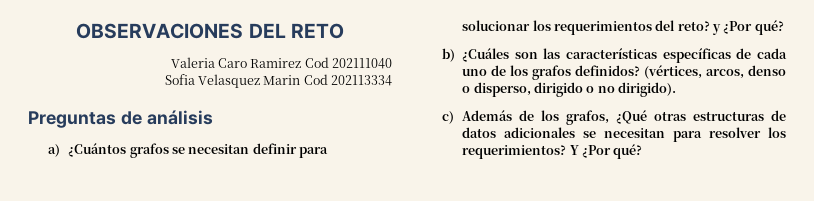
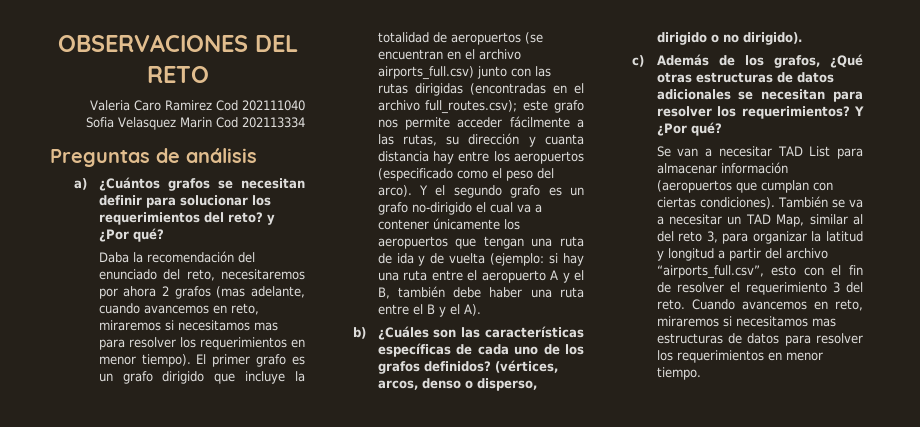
(784, 27) none -> [98,251,255,263] [98,269,305,281] [98,286,305,299] [98,303,259,315] [98,320,278,331] [98,337,305,350] [98,354,305,367] [98,371,305,384] [377,32,543,45] [377,49,521,60] [377,66,551,80] [377,83,584,96] [377,100,584,114] [377,116,584,130] [377,133,584,147] [377,151,584,164] [377,168,554,181] [377,185,584,198] [377,202,542,215] [377,218,520,230] [377,236,584,249] [377,253,584,266] [377,270,584,283] [377,286,584,299] [377,304,481,317] // Daba la recomendación del enunciado del reto, necesitaremos por ahora 2 grafos (mas adelante, cuando avancemos en reto, miraremos si necesitamos mas para resolver los requerimientos en menor tiempo). El primer grafo es un grafo dirigido que incluye la totalidad de aeropuertos (se encuentran en el archivo airports_full.csv) junto con las rutas dirigidas (encontradas en el archivo full_routes.csv); este grafo nos permite acceder fácilmente a las rutas, su dirección y cuanta distancia hay entre los aeropuertos (especificado como el peso del arco). Y el segundo grafo es un grafo no-dirigido el cual va a contener únicamente los aeropuertos que tengan una ruta de ida y de vuelta (ejemplo: si hay una ruta entre el aeropuerto A y el B, también debe haber una ruta entre el B y el A).
(643, 151) none -> [656,146,863,159] [656,162,788,174] [656,180,833,193] [656,196,863,209] [656,214,863,227] [656,231,863,244] [656,248,828,261] [656,265,863,279] [656,282,863,295] [656,299,863,311] [656,316,836,327] [656,333,863,346] [656,350,823,363] [656,367,701,380] // Se van a necesitar TAD List para almacenar información (aeropuertos que cumplan con ciertas condiciones). También se va a necesitar un TAD Map, similar al del reto 3, para organizar la latitud y longitud a partir del archivo “airports_full.csv”, esto con el fin de resolver el requerimiento 3 del reto. Cuando avancemos en reto, miraremos si necesitamos mas estructuras de datos para resolver los requerimientos en menor tiempo.

